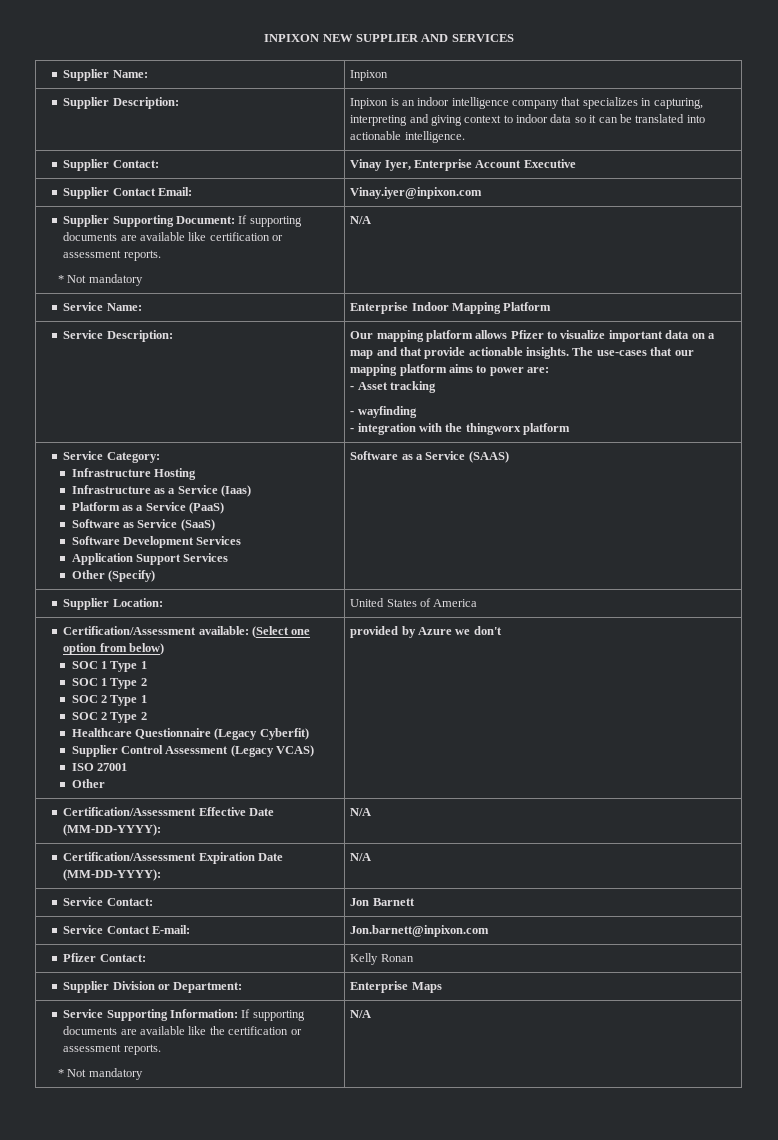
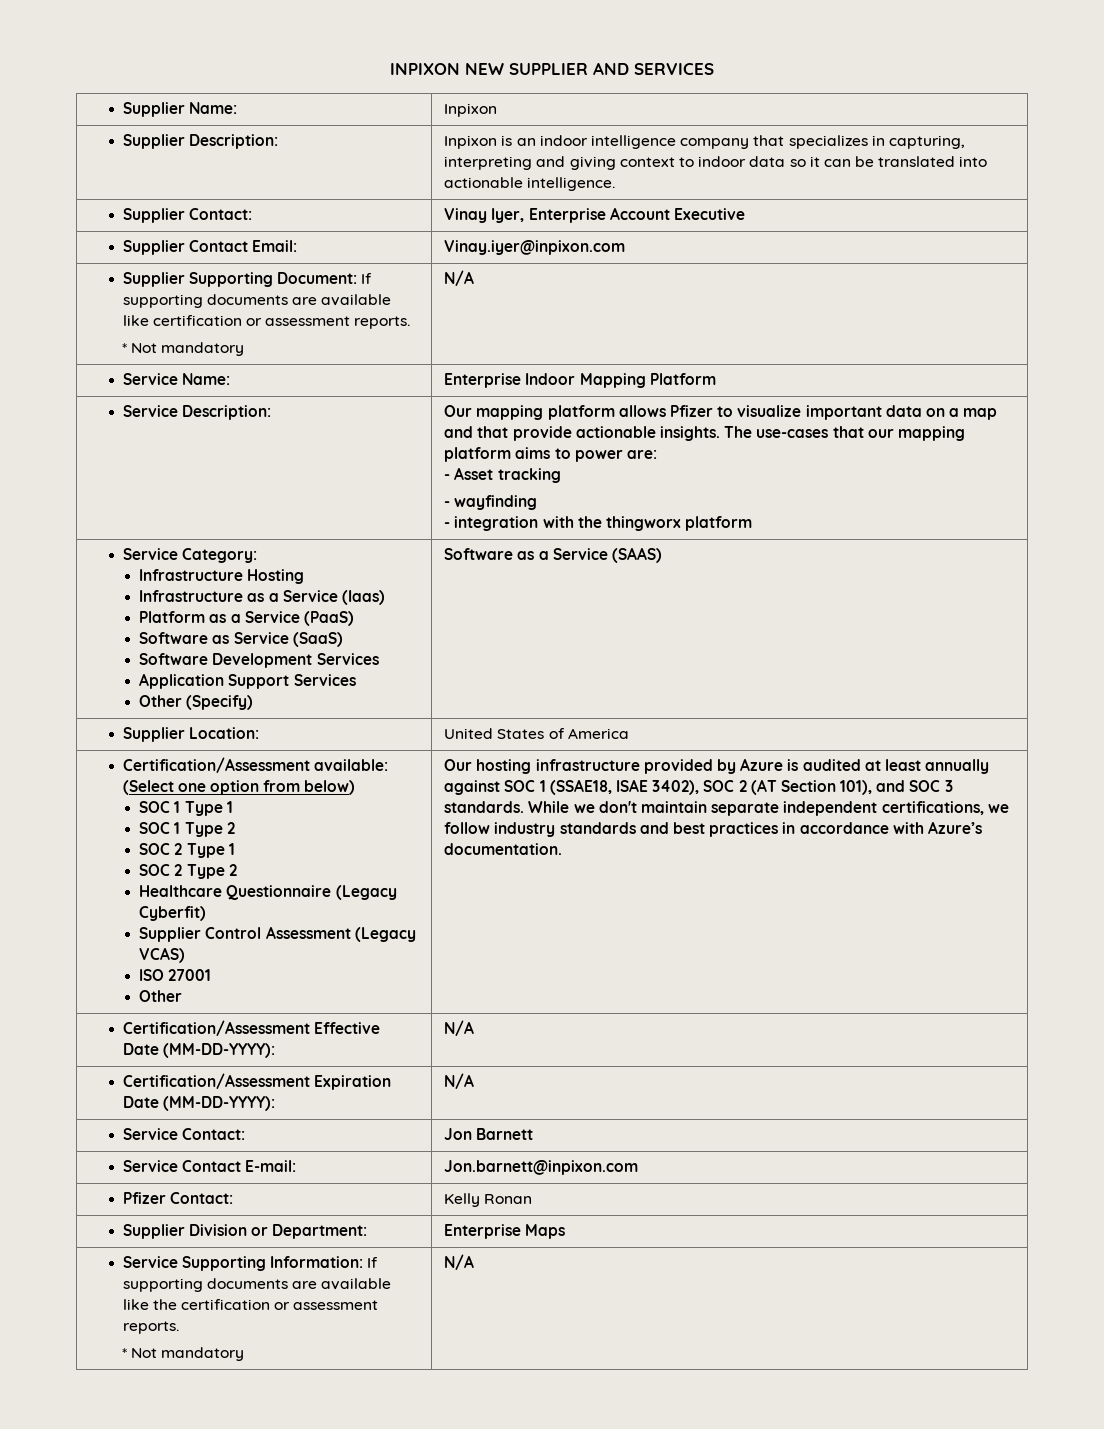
[350,626,502,638] provided by Azure we don't -> [444,758,990,774] [444,779,953,795] [444,801,1009,816] [444,821,982,837] [444,843,563,855] Our hosting infrastructure provided by Azure is audited at least annually against SOC 1 (SSAE18, ISAE 3402), SOC 2 (AT Section 101), and SOC 3 standards. While we don't maintain separate independent certifications, we follow industry standards and best practices in accordance with Azure’s documentation.

